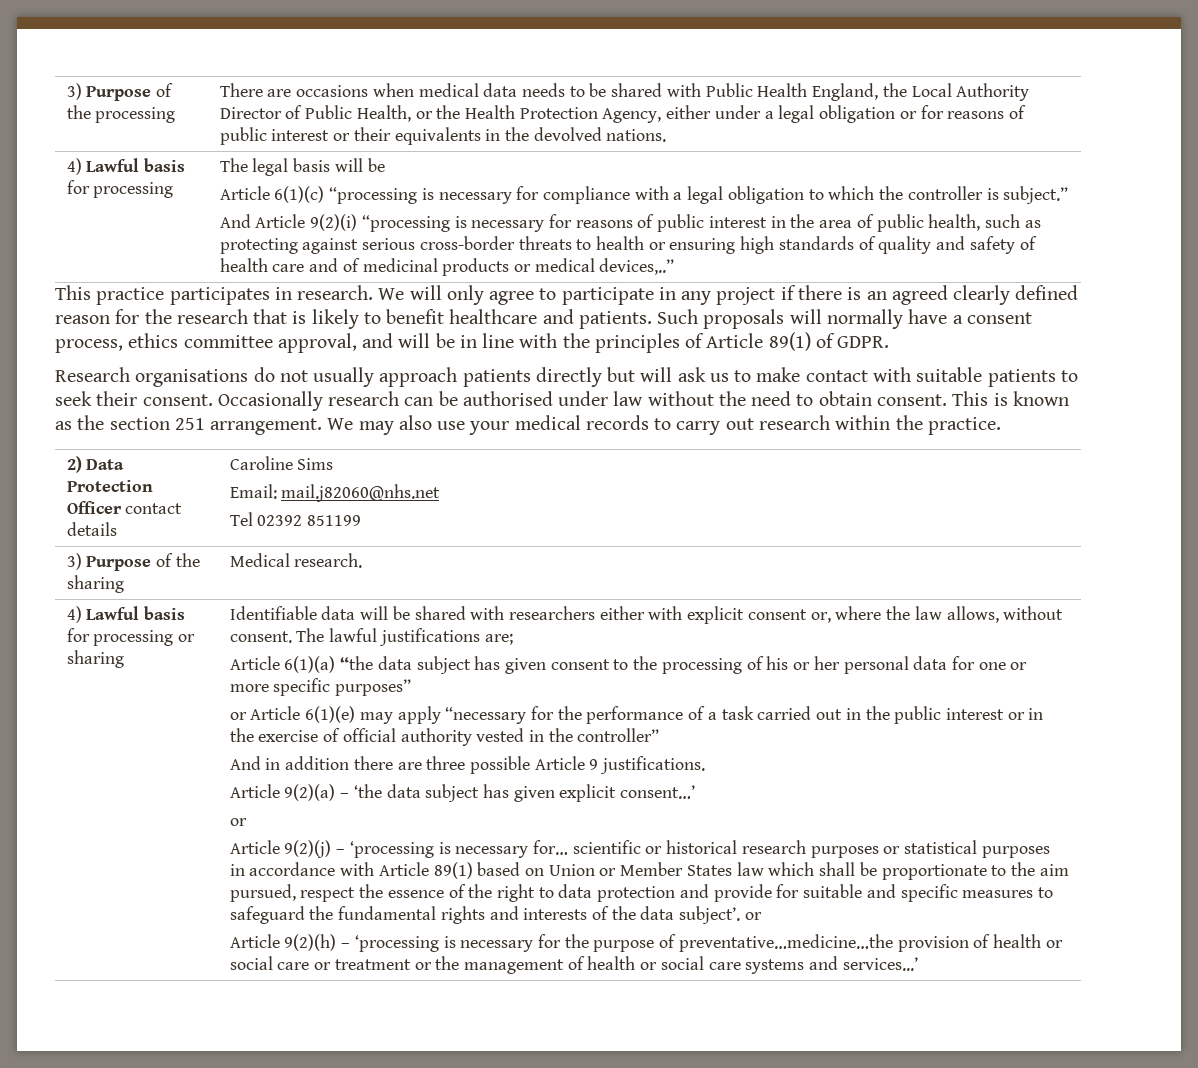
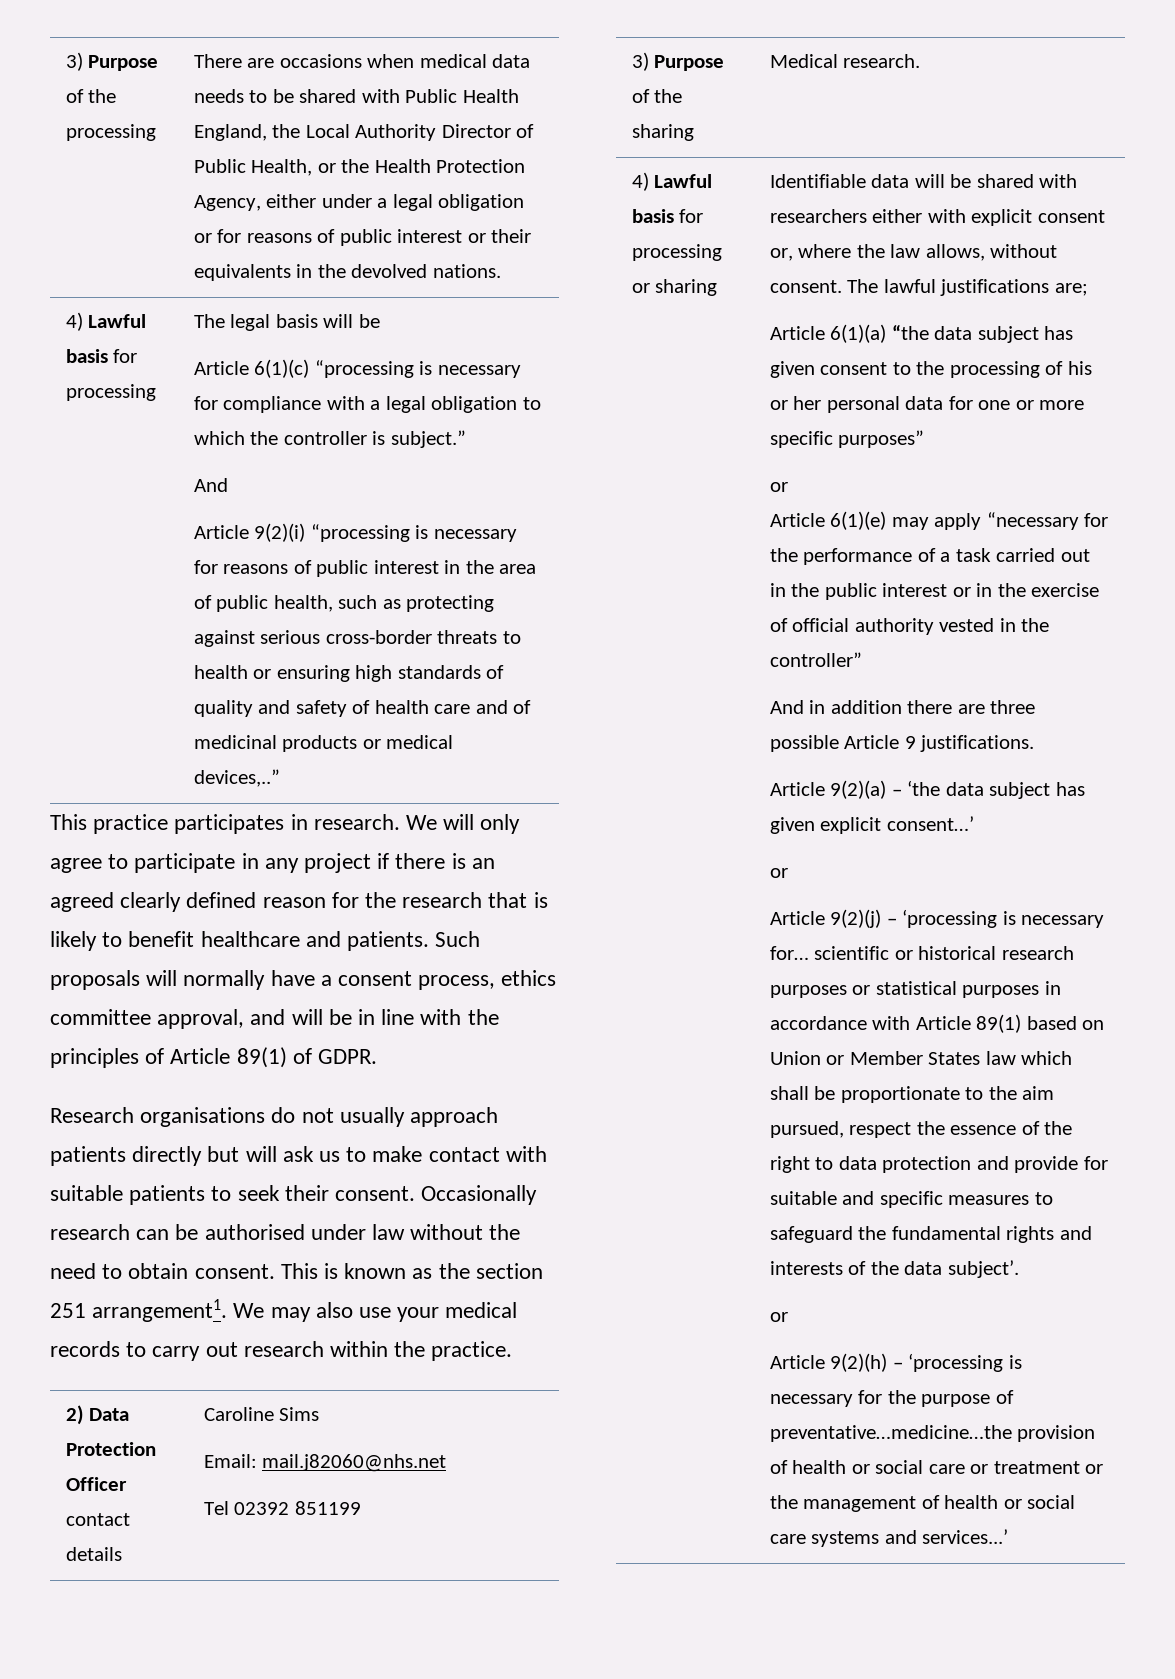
(251, 221) none -> (228, 485) //
[210,418,323,435] arrangement. -> [92,1299,228,1322] arrangement1.
(247, 716) none -> (788, 487) //
(741, 915) none -> (1019, 1269) //

